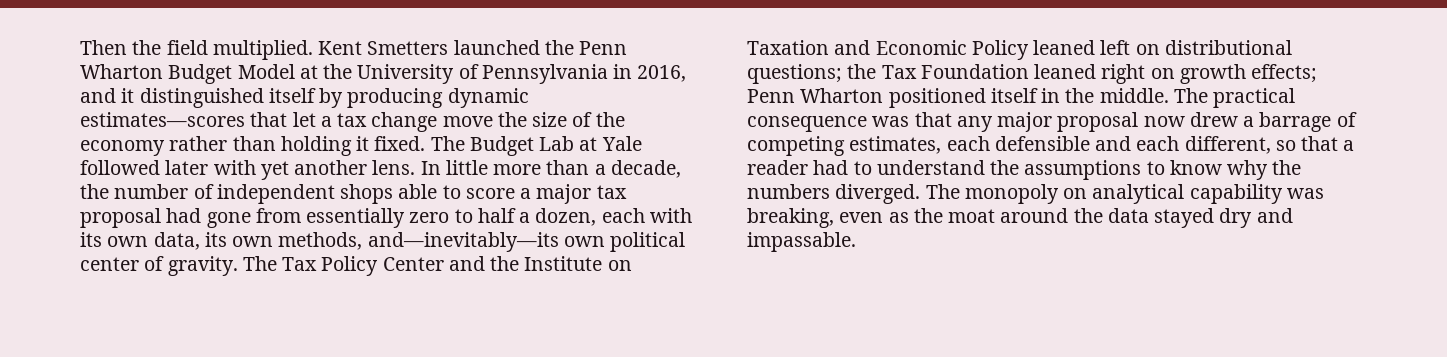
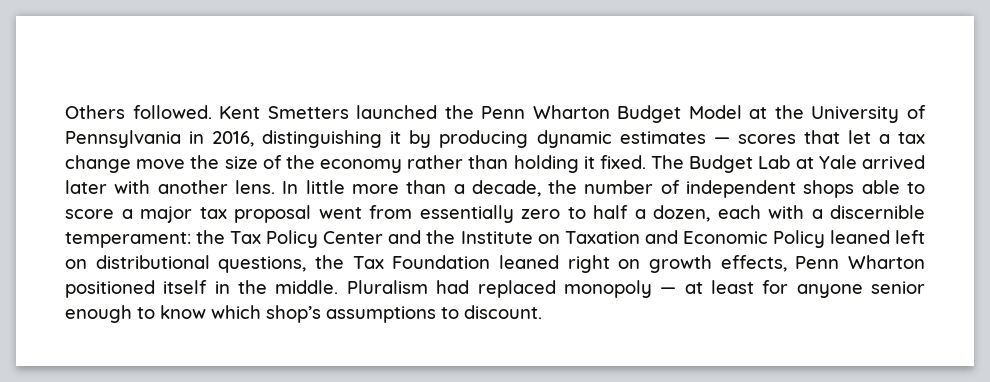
[80,40,313,60] Then the field multiplied. -> [65,105,212,119] Others followed.
[80,88,529,108] [80,112,245,127] and it distinguished itself by producing dynamic estimates—scores -> [262,130,796,148] distinguishing it by producing dynamic estimates — scores
[80,160,160,175] followed -> [861,155,925,169] arrived
[260,161,289,180] yet -> (151, 187) none
[166,208,251,228] had gone -> [318,207,362,219] went
[80,232,686,252] [80,256,277,276] its own data, its own methods, and—inevitably—its own political center of gravity. The -> [811,205,925,219] [65,230,226,248] a discernible temperament: the
[747,64,842,84] questions; -> [218,256,307,273] questions,
[1251,64,1318,83] effects; -> [720,255,787,272] effects,
[1173,88,1296,108] [747,112,1357,132] [747,136,1355,156] [747,160,1302,180] [747,184,1324,204] [747,208,1293,228] [747,232,856,252] The practical consequence was that any major proposal now drew a barrage of competing estimates, each defensible and each different, so that a reader had to understand the assumptions to know why the numbers diverged. The monopoly on analytical capability was breaking, even as the moat around the data stayed dry and impassable. -> [346,280,926,298] [65,305,542,323] Pluralism had replaced monopoly — at least for anyone senior enough to know which shop’s assumptions to discount.

